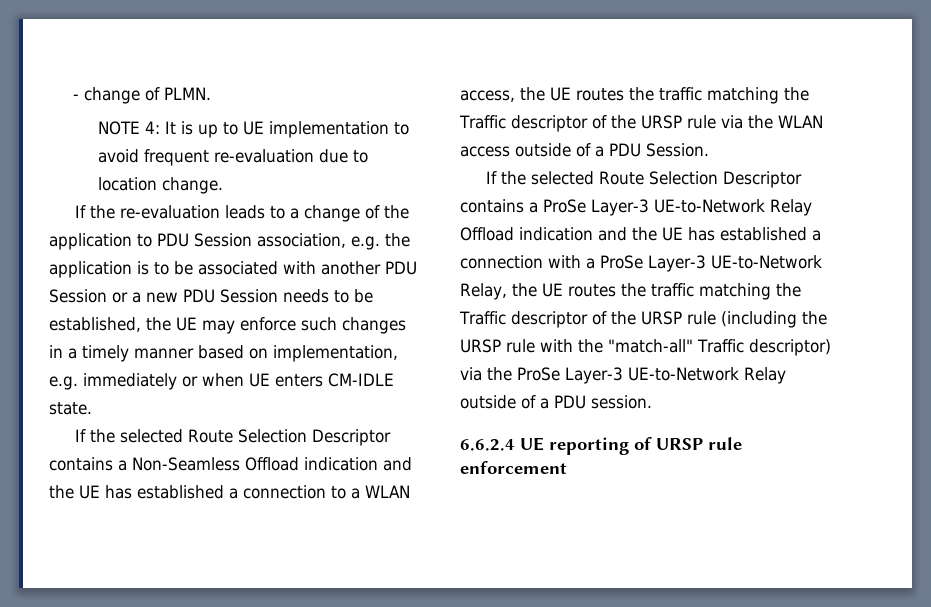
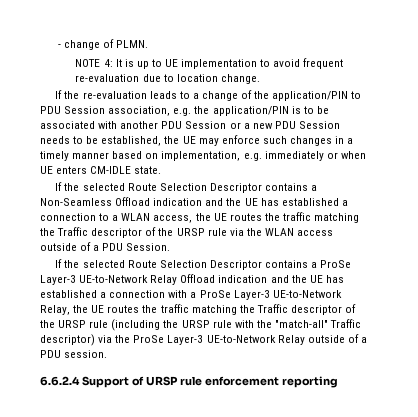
[49,233,132,250] application -> [272,91,349,101] application/PIN
[49,261,132,278] application -> [212,106,289,116] application/PIN
[520,437,629,455] UE reporting -> [81,376,129,388] Support
(567, 467) none -> [281,376,338,388] reporting

